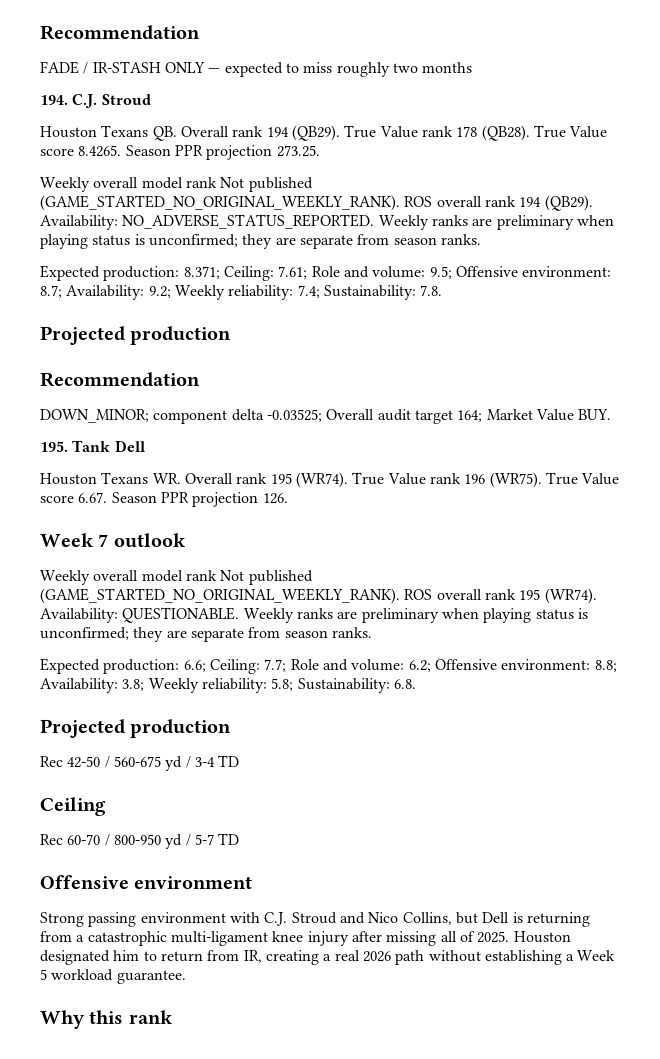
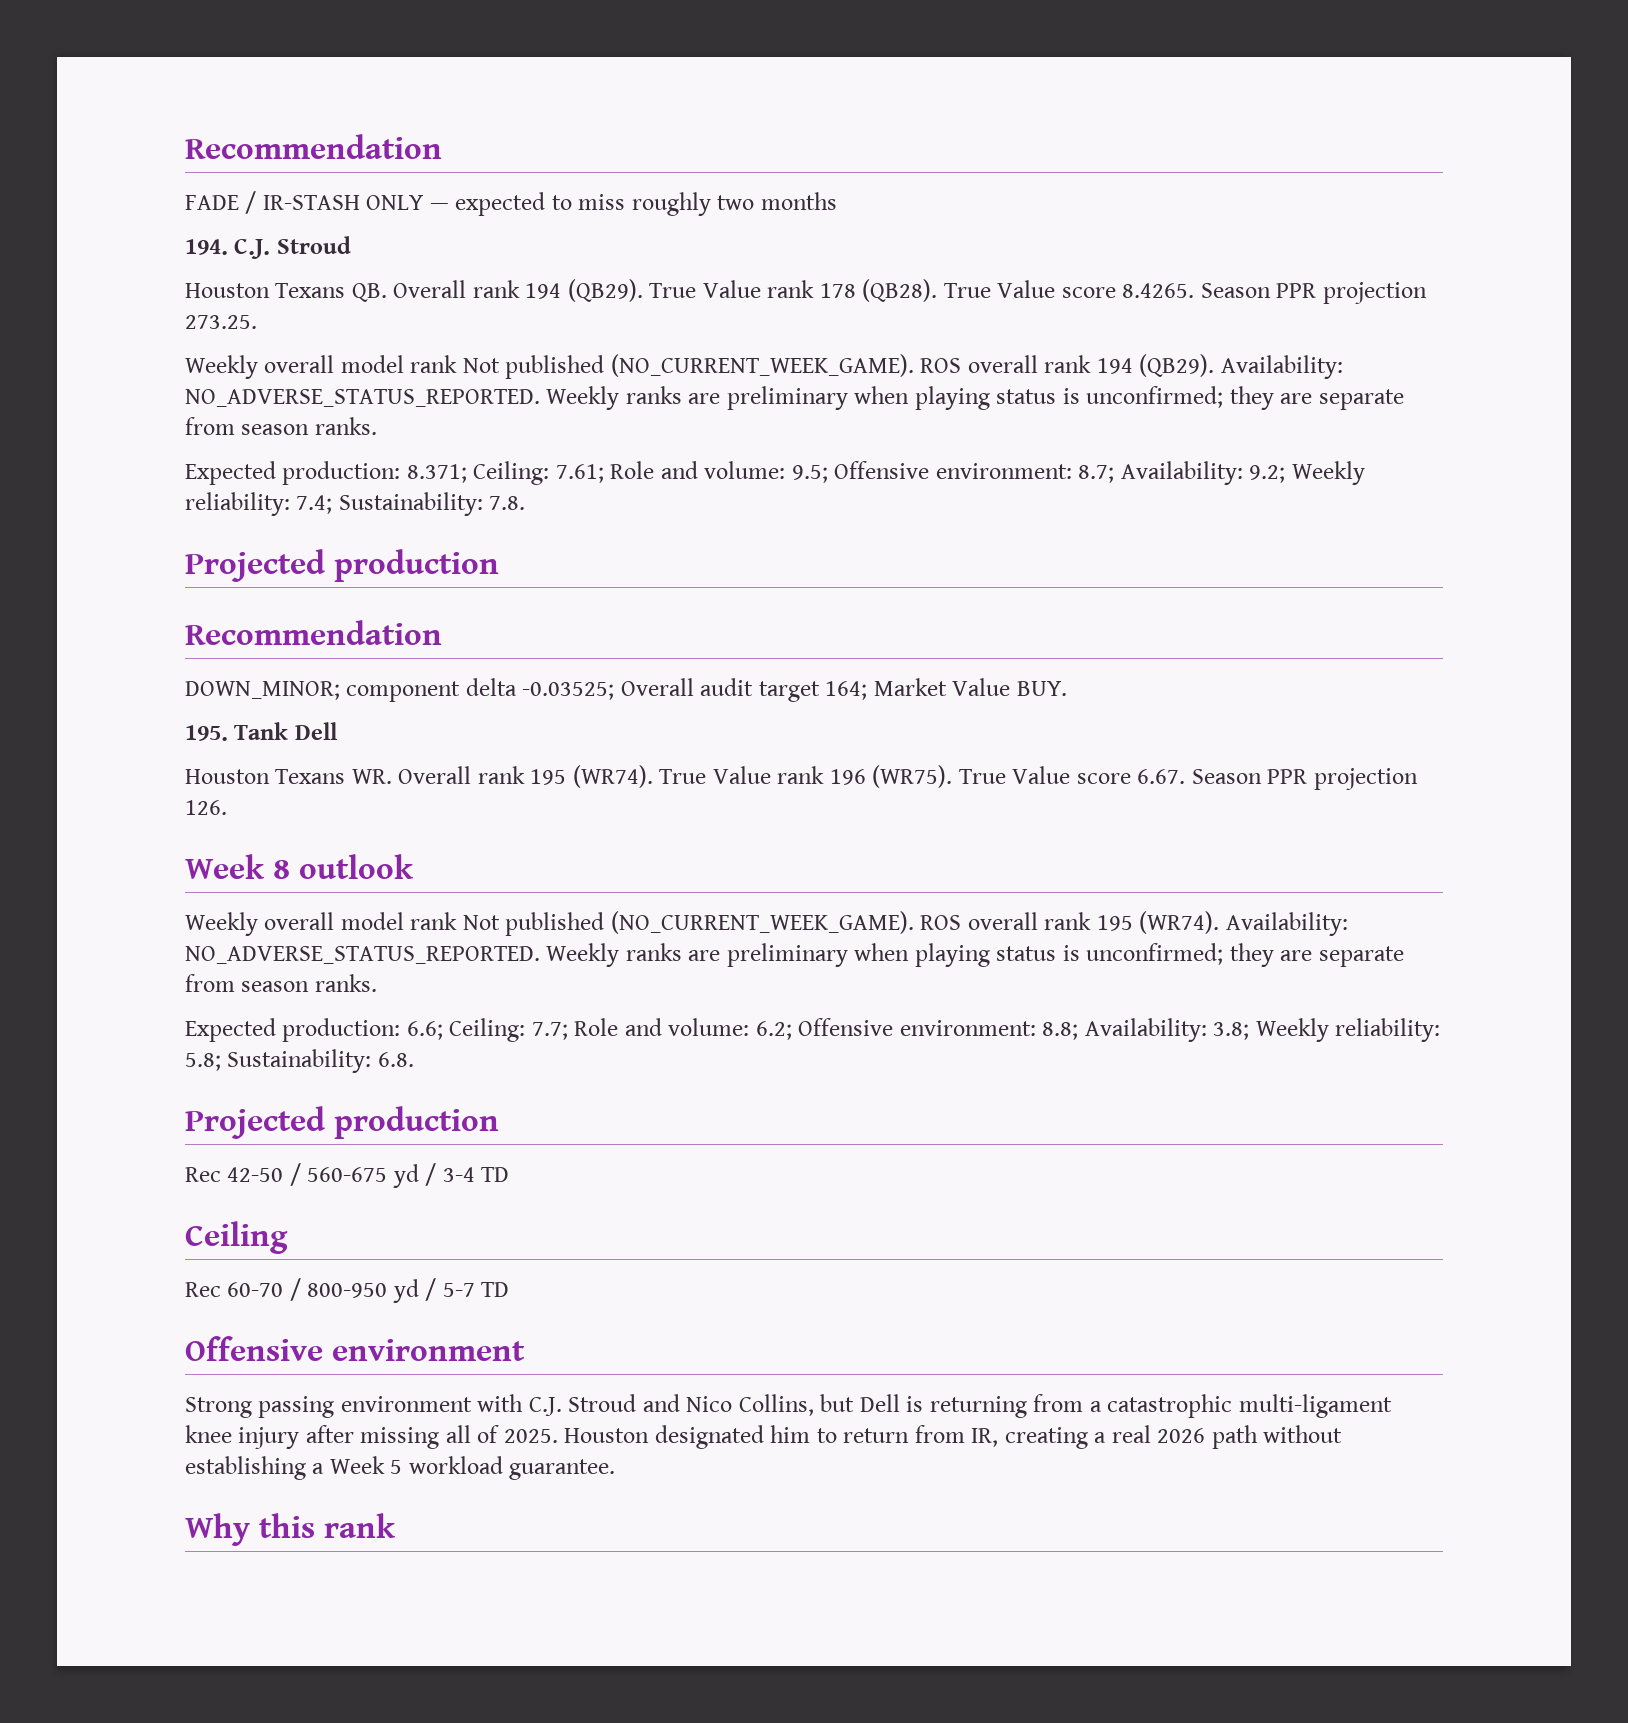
[40,195,400,211] (GAME_STARTED_NO_ORIGINAL_WEEKLY_RANK). -> [610,354,914,377] (NO_CURRENT_WEEK_GAME).
[98,534,109,547] 7 -> [273,860,290,879] 8
[40,588,400,604] (GAME_STARTED_NO_ORIGINAL_WEEKLY_RANK). -> [610,911,914,934] (NO_CURRENT_WEEK_GAME).
[122,607,240,623] QUESTIONABLE. -> [185,946,540,964] NO_ADVERSE_STATUS_REPORTED.

